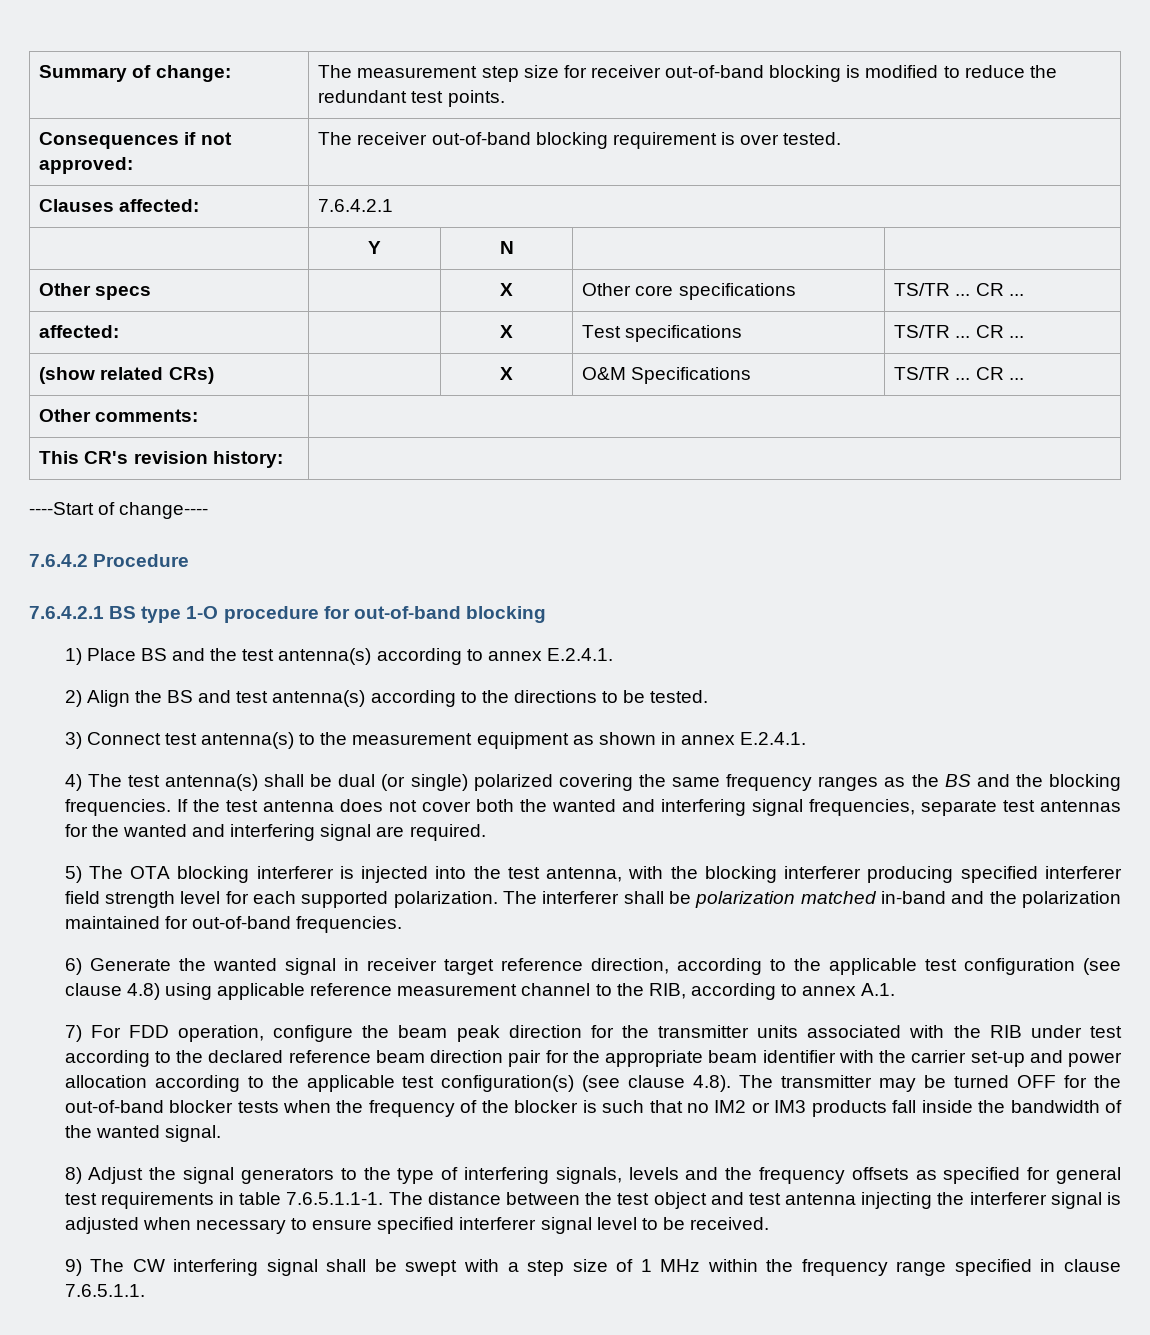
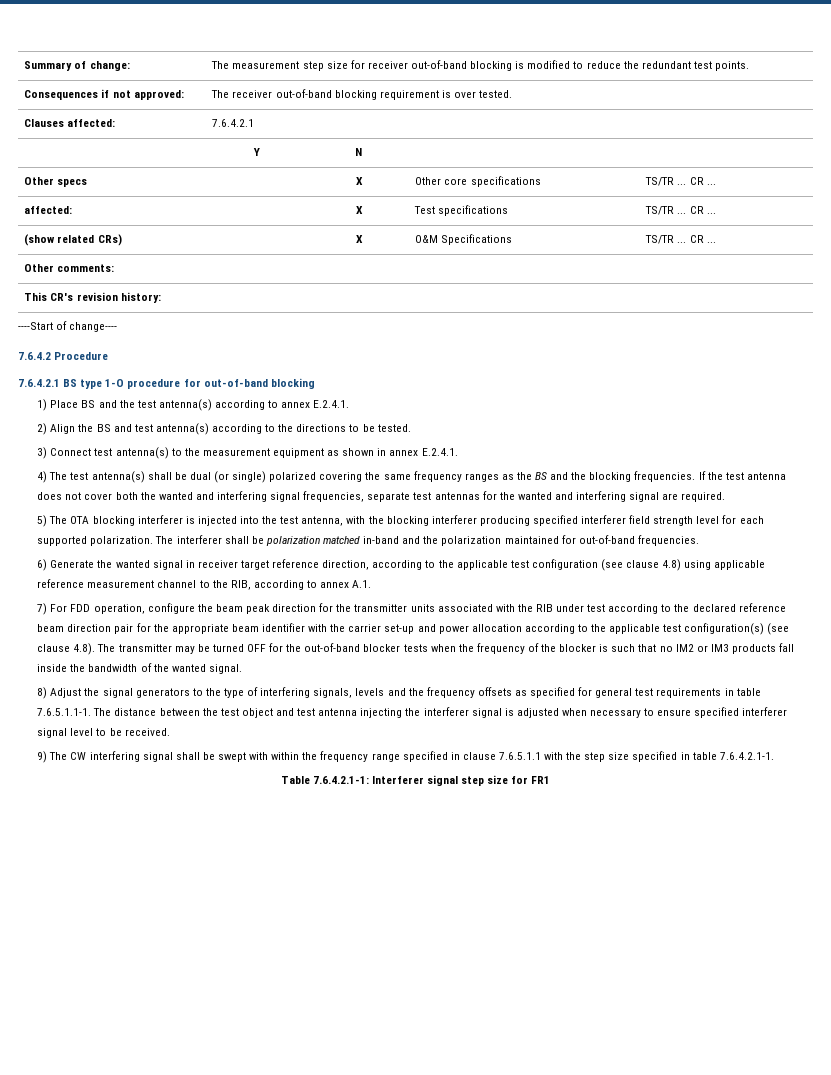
[507,1259,701,1276] a step size of 1 MHz -> (269, 756) none
[64,1284,145,1297] 7.6.5.1.1. -> [498,751,774,762] [280,775,551,786] 7.6.5.1.1 with the step size specified in table 7.6.4.2.1-1. // Table 7.6.4.2.1-1: Interferer signal step size for FR1

